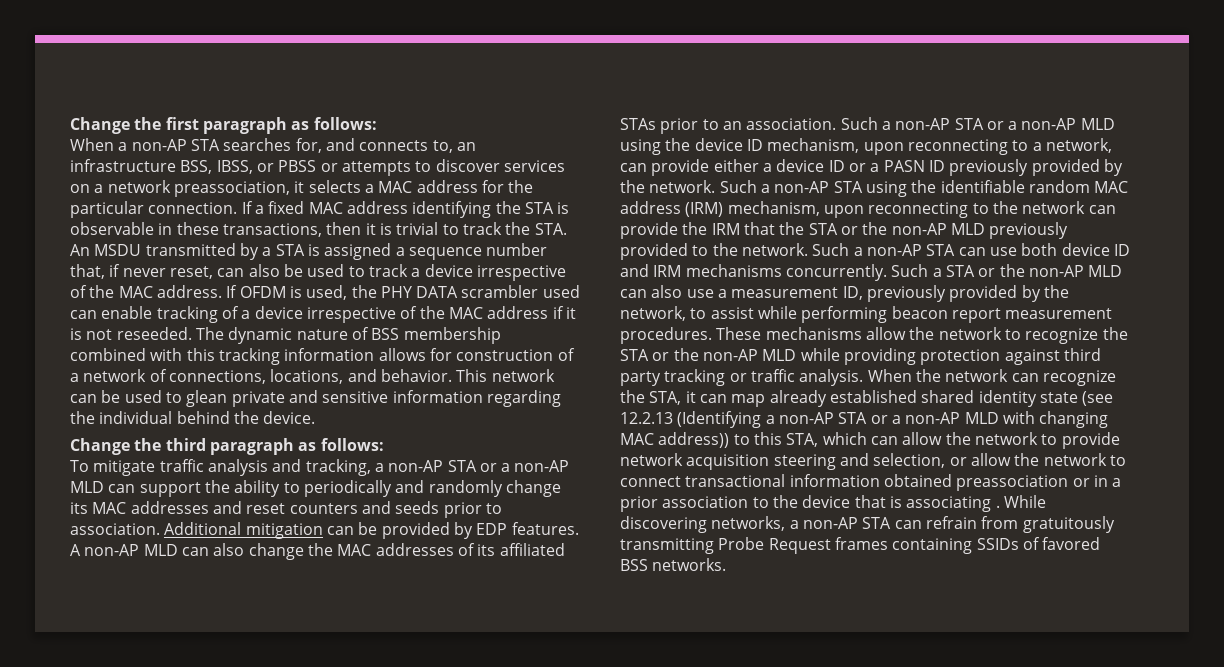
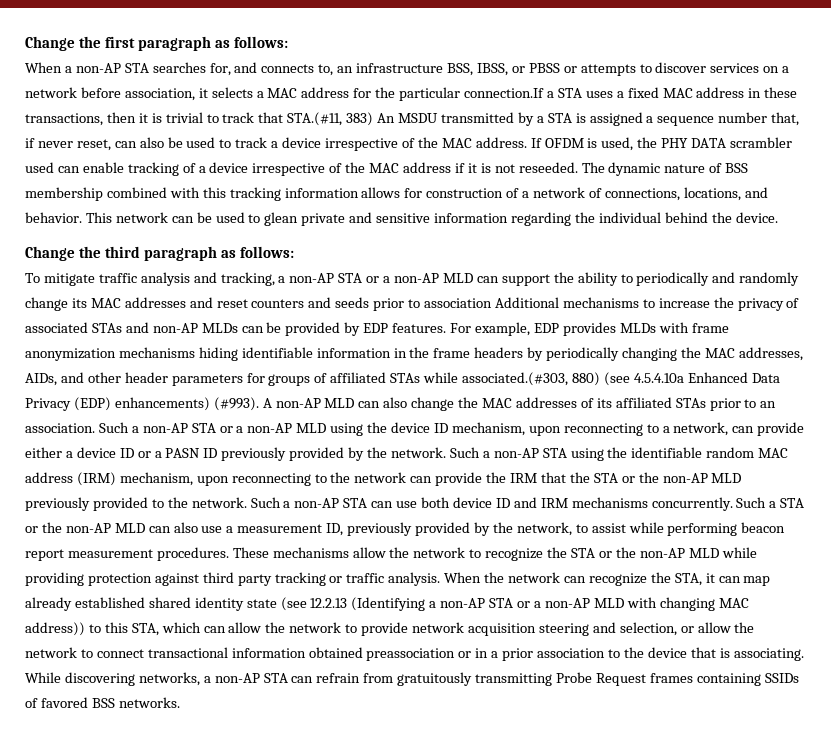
[173,181,290,197] preassociation, -> [80,87,195,101] before association,
[148,201,570,218] [70,222,154,235] connection. If a fixed MAC address identifying the STA is observable -> [464,87,745,98] connection.If a STA uses a fixed MAC address
[505,222,567,235] the STA. -> [258,112,374,126] that STA.(#11, 383)
[70,522,323,539] association. Additional mitigation -> [424,297,800,311] [25,322,238,333] association Additional mechanisms to increase the privacy of associated STAs and non-AP MLDs
(579, 528) none -> [450,322,729,336] [25,347,803,361] [25,372,780,386] [25,397,259,411] For example, EDP provides MLDs with frame anonymization mechanisms hiding identifiable information in the frame headers by periodically changing the MAC addresses, AIDs, and other header parameters for groups of affiliated STAs while associated.(#303, 880) (see 4.5.4.10a Enhanced Data Privacy (EDP) enhancements) (#993).
[906,496,1000,512] associating . -> [733,648,804,661] associating.

